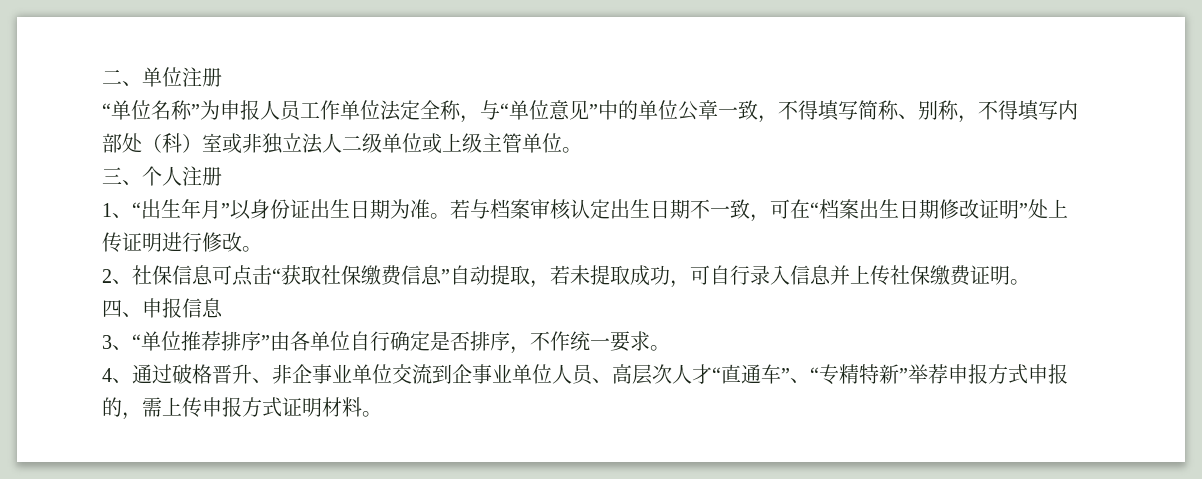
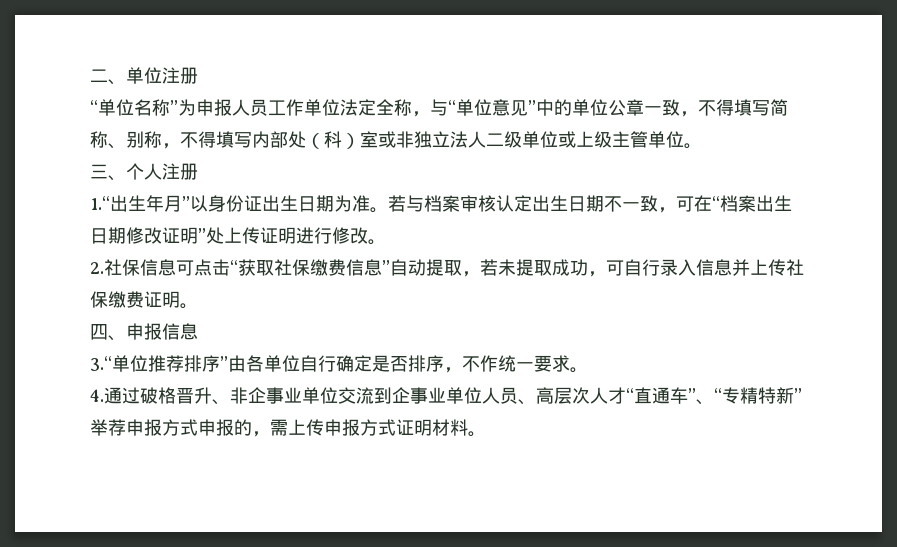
[102,202,141,218] 1、“ -> [90,196,110,210] 1.“
[102,269,132,284] 2、 -> [90,262,104,274] 2.
[102,334,141,350] 3、“ -> [90,356,112,371] 3.“
[102,368,132,383] 4、 -> [90,389,104,402] 4.

